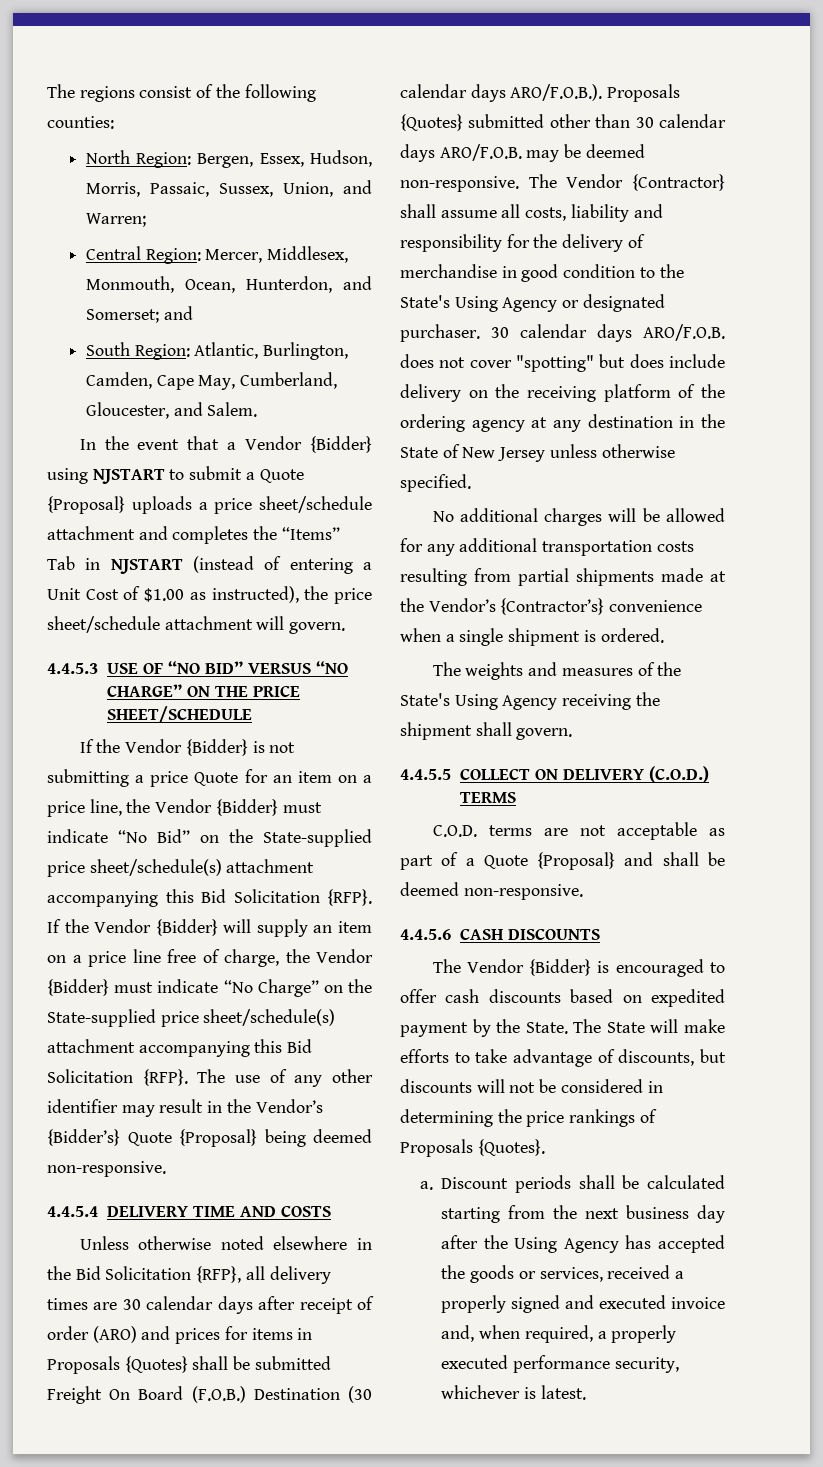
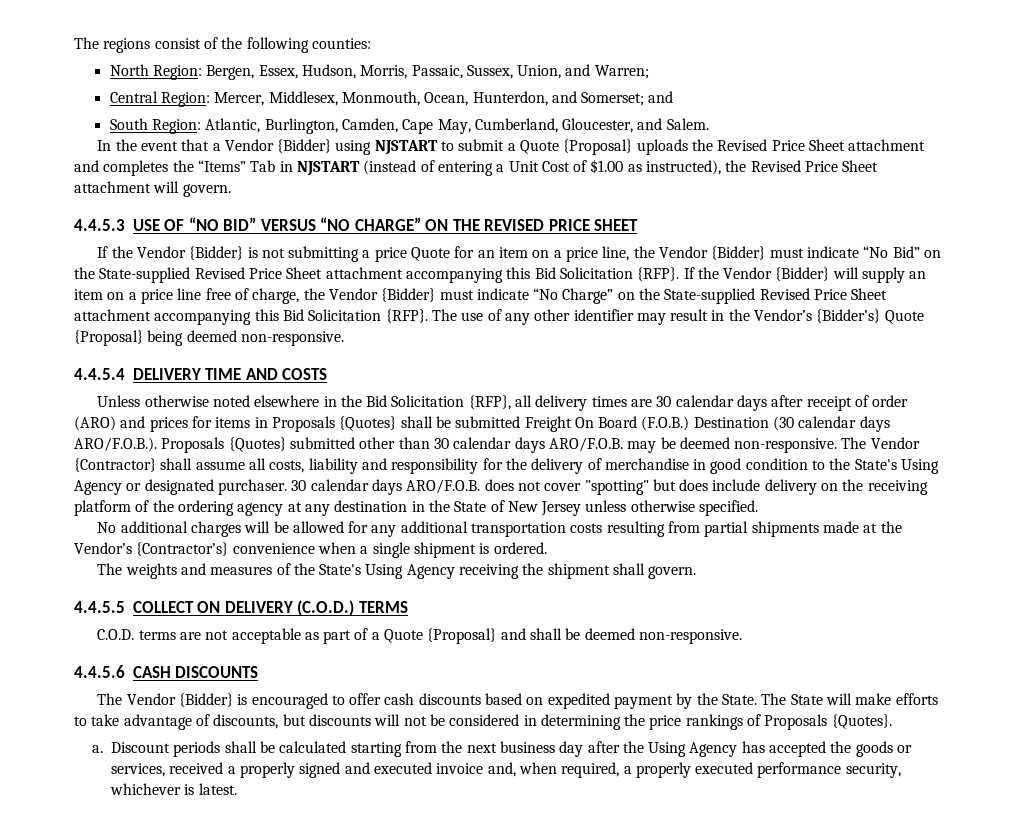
[198,496,372,514] a price sheet/schedule -> [692,139,845,151] the Revised Price Sheet
[334,588,373,604] [47,616,160,633] price sheet/schedule -> [750,160,879,172] Revised Price Sheet
[252,686,300,697] [106,706,252,723] PRICE SHEET/SCHEDULE -> [484,219,639,231] REVISED PRICE SHEET
[47,859,222,877] price sheet/schedule(s) -> [194,267,323,279] Revised Price Sheet
[160,1009,336,1027] price sheet/schedule(s) -> [759,288,888,300] Revised Price Sheet

